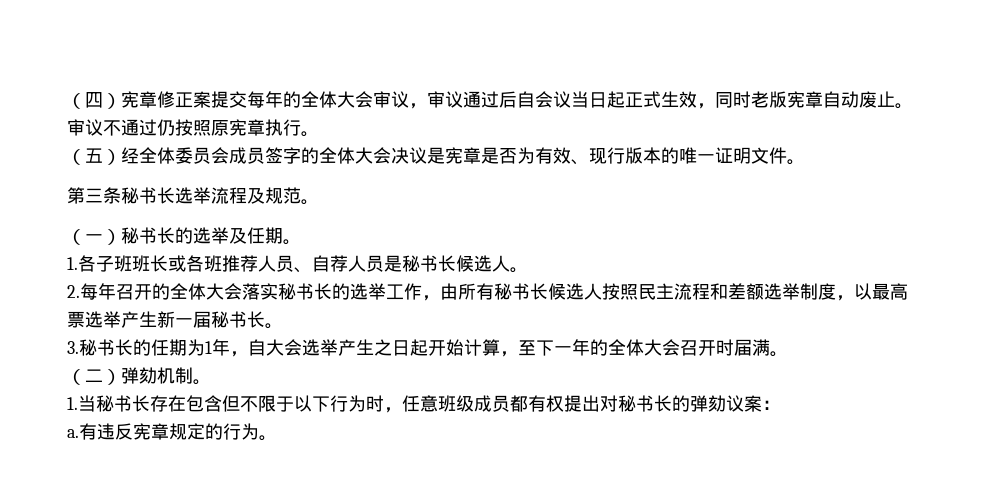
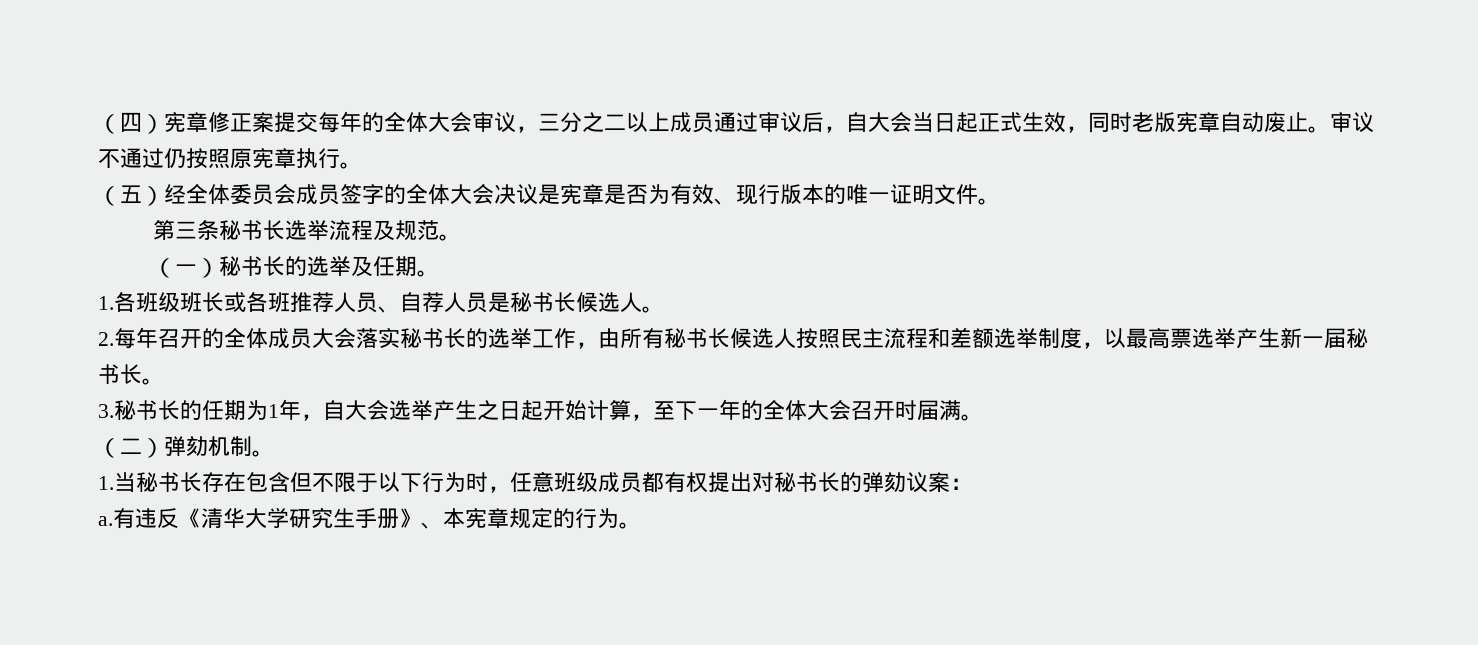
[427,91,571,108] 审议通过后自会议 -> [538,112,912,133] 三分之二以上成员通过审议后，自大会
[96,255,132,272] 子班 -> [136,292,180,313] 班级
(206, 291) none -> [268,328,312,349] 成员
(133, 431) none -> [179,507,465,529] 《清华大学研究生手册》、本

